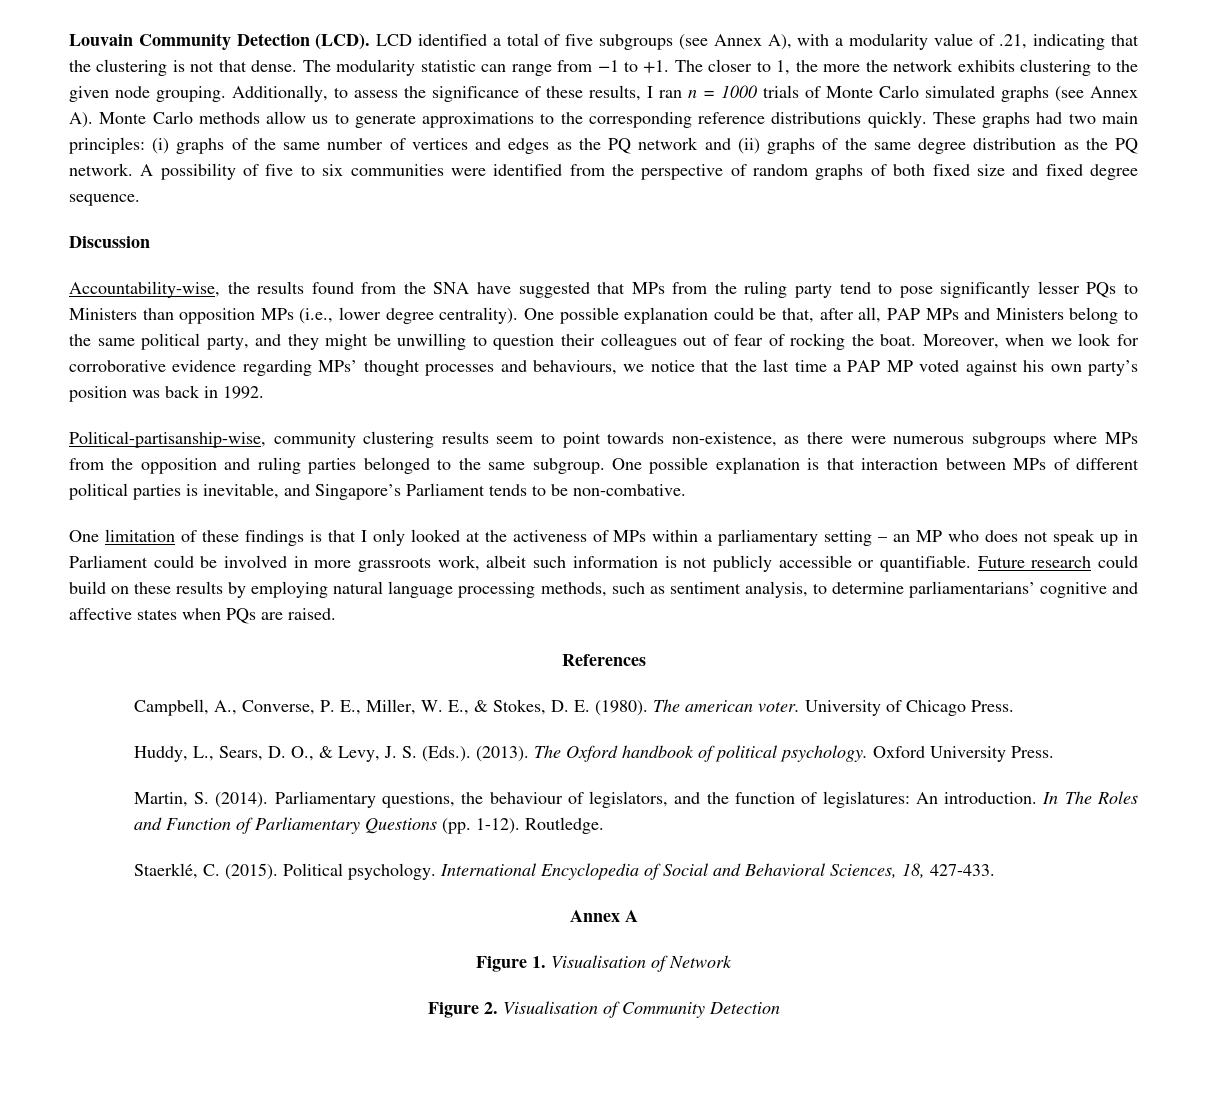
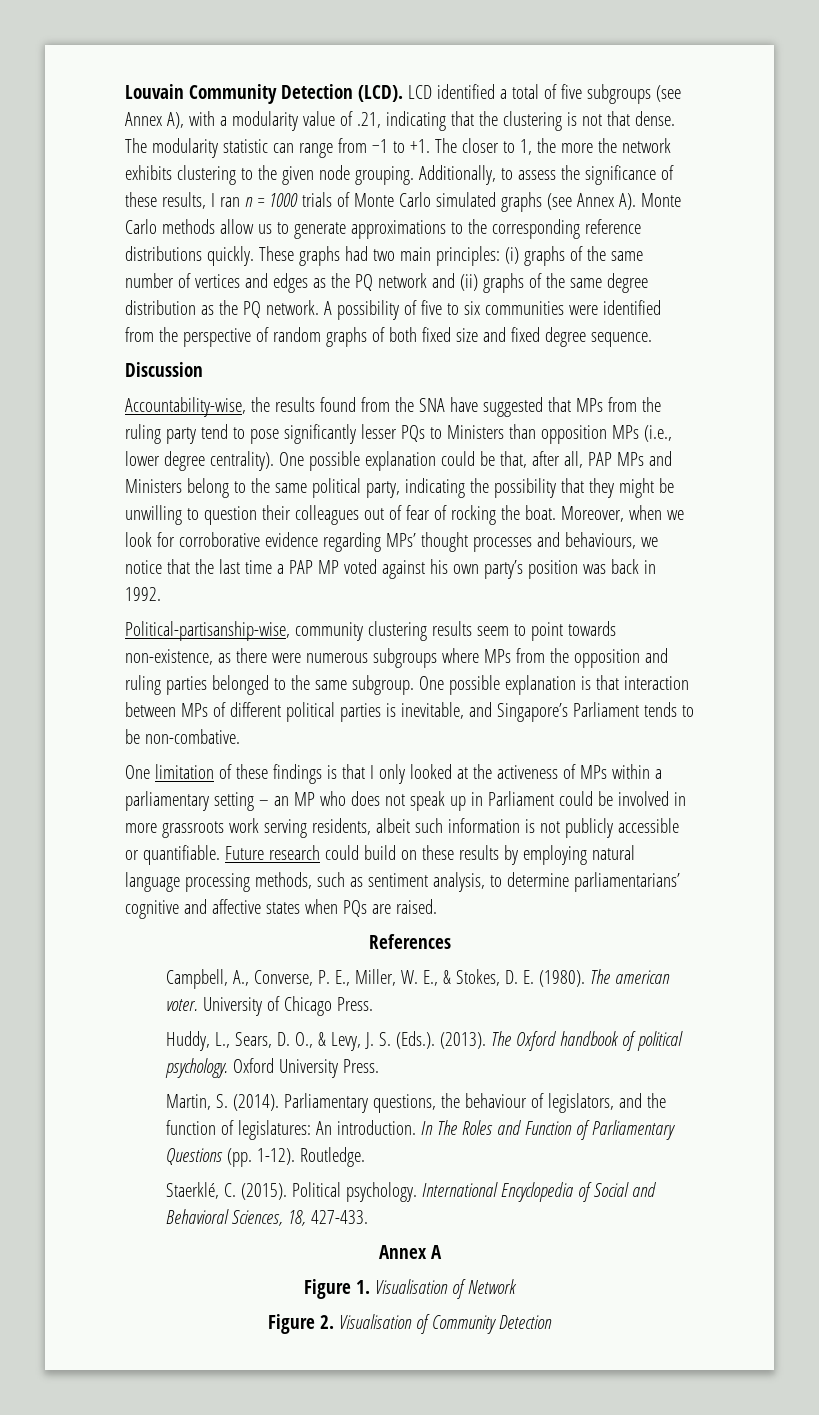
[255,334,282,346] and -> [404,478,584,498] indicating the possibility that
[437,555,480,571] work, -> [228,818,371,838] work serving residents,

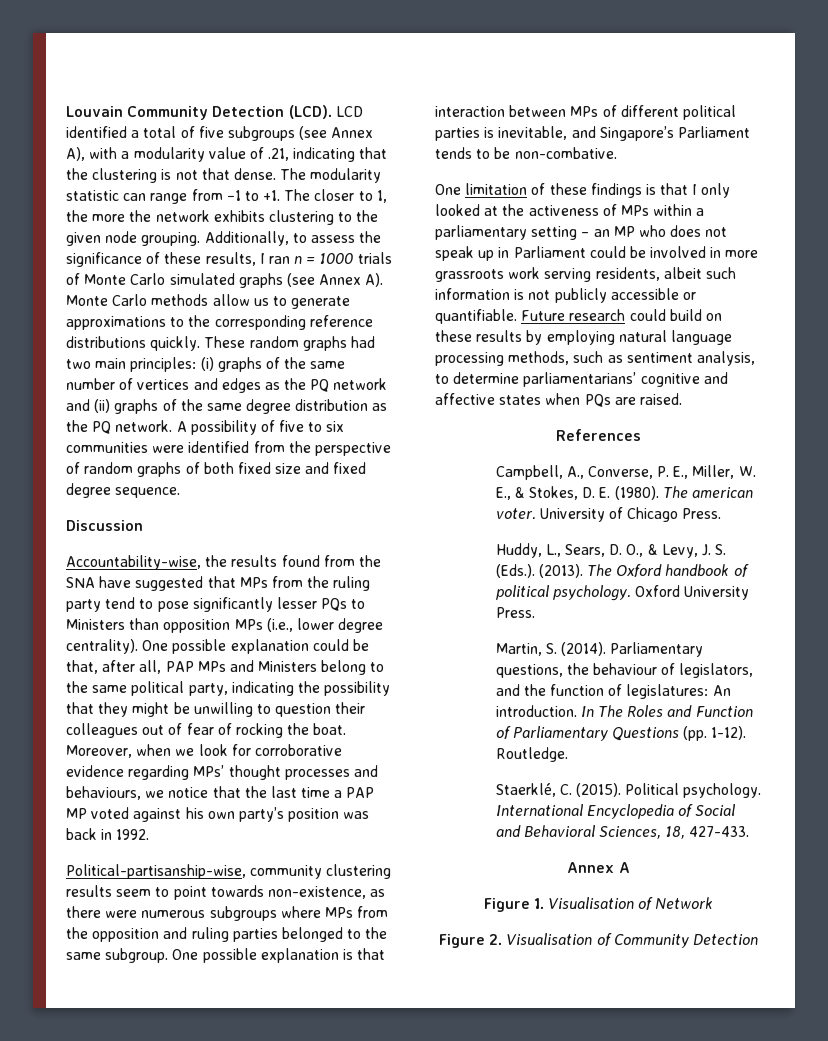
(294, 253) none -> [249,336,299,348] random

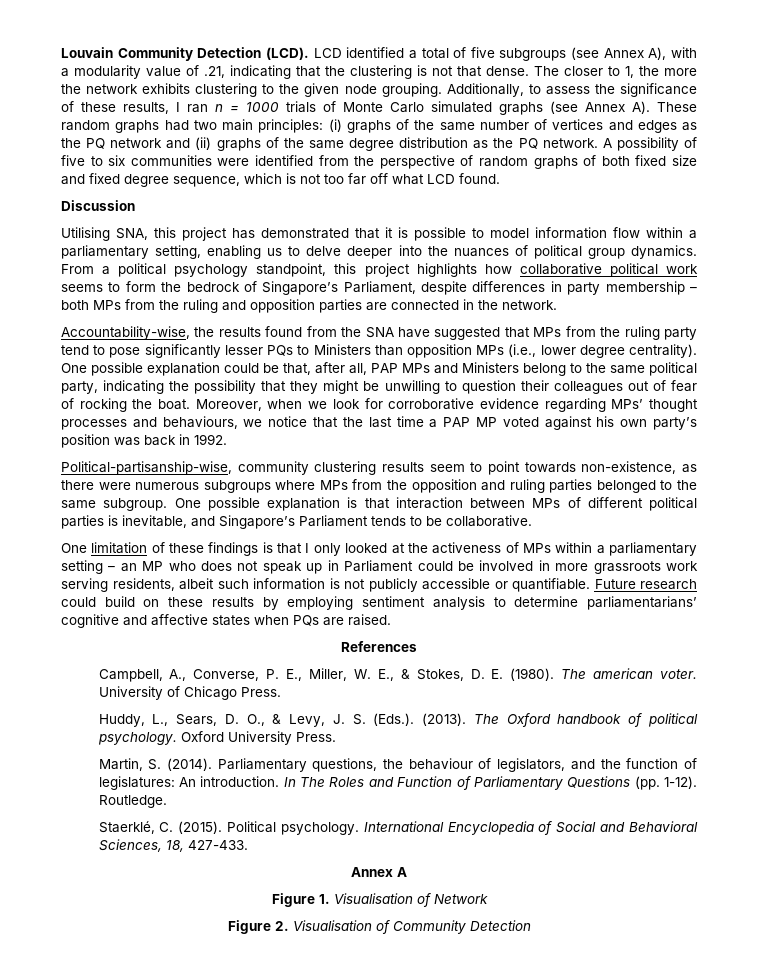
[310,168,382,183] [66,189,311,204] modularity statistic can range from −1 to +1. The -> (559, 71) none
[66,294,351,309] [66,315,373,330] [66,336,201,351] Monte Carlo methods allow us to generate approximations to the corresponding reference distributions quickly. -> (650, 107) none
[115,487,181,498] [66,520,143,531] sequence. // Discussion -> [173,173,500,187] [61,200,135,211] [61,227,697,241] [61,245,698,259] [61,263,698,277] [61,281,697,295] [61,299,557,313] sequence, which is not too far off what LCD found. // Discussion // Utilising SNA, this project has demonstrated that it is possible to model information flow within a parliamentary setting, enabling us to delve deeper into the nuances of political group dynamics. From a political psychology standpoint, this project highlights how collaborative political work seems to form the bedrock of Singapore’s Parliament, despite differences in party membership – both MPs from the ruling and opposition parties are connected in the network.
[514,147,617,159] non-combative. -> [446,515,532,527] collaborative.
[618,330,732,345] [435,351,755,366] natural language processing methods, such as sentiment analysis, -> [362,596,485,610] sentiment analysis

